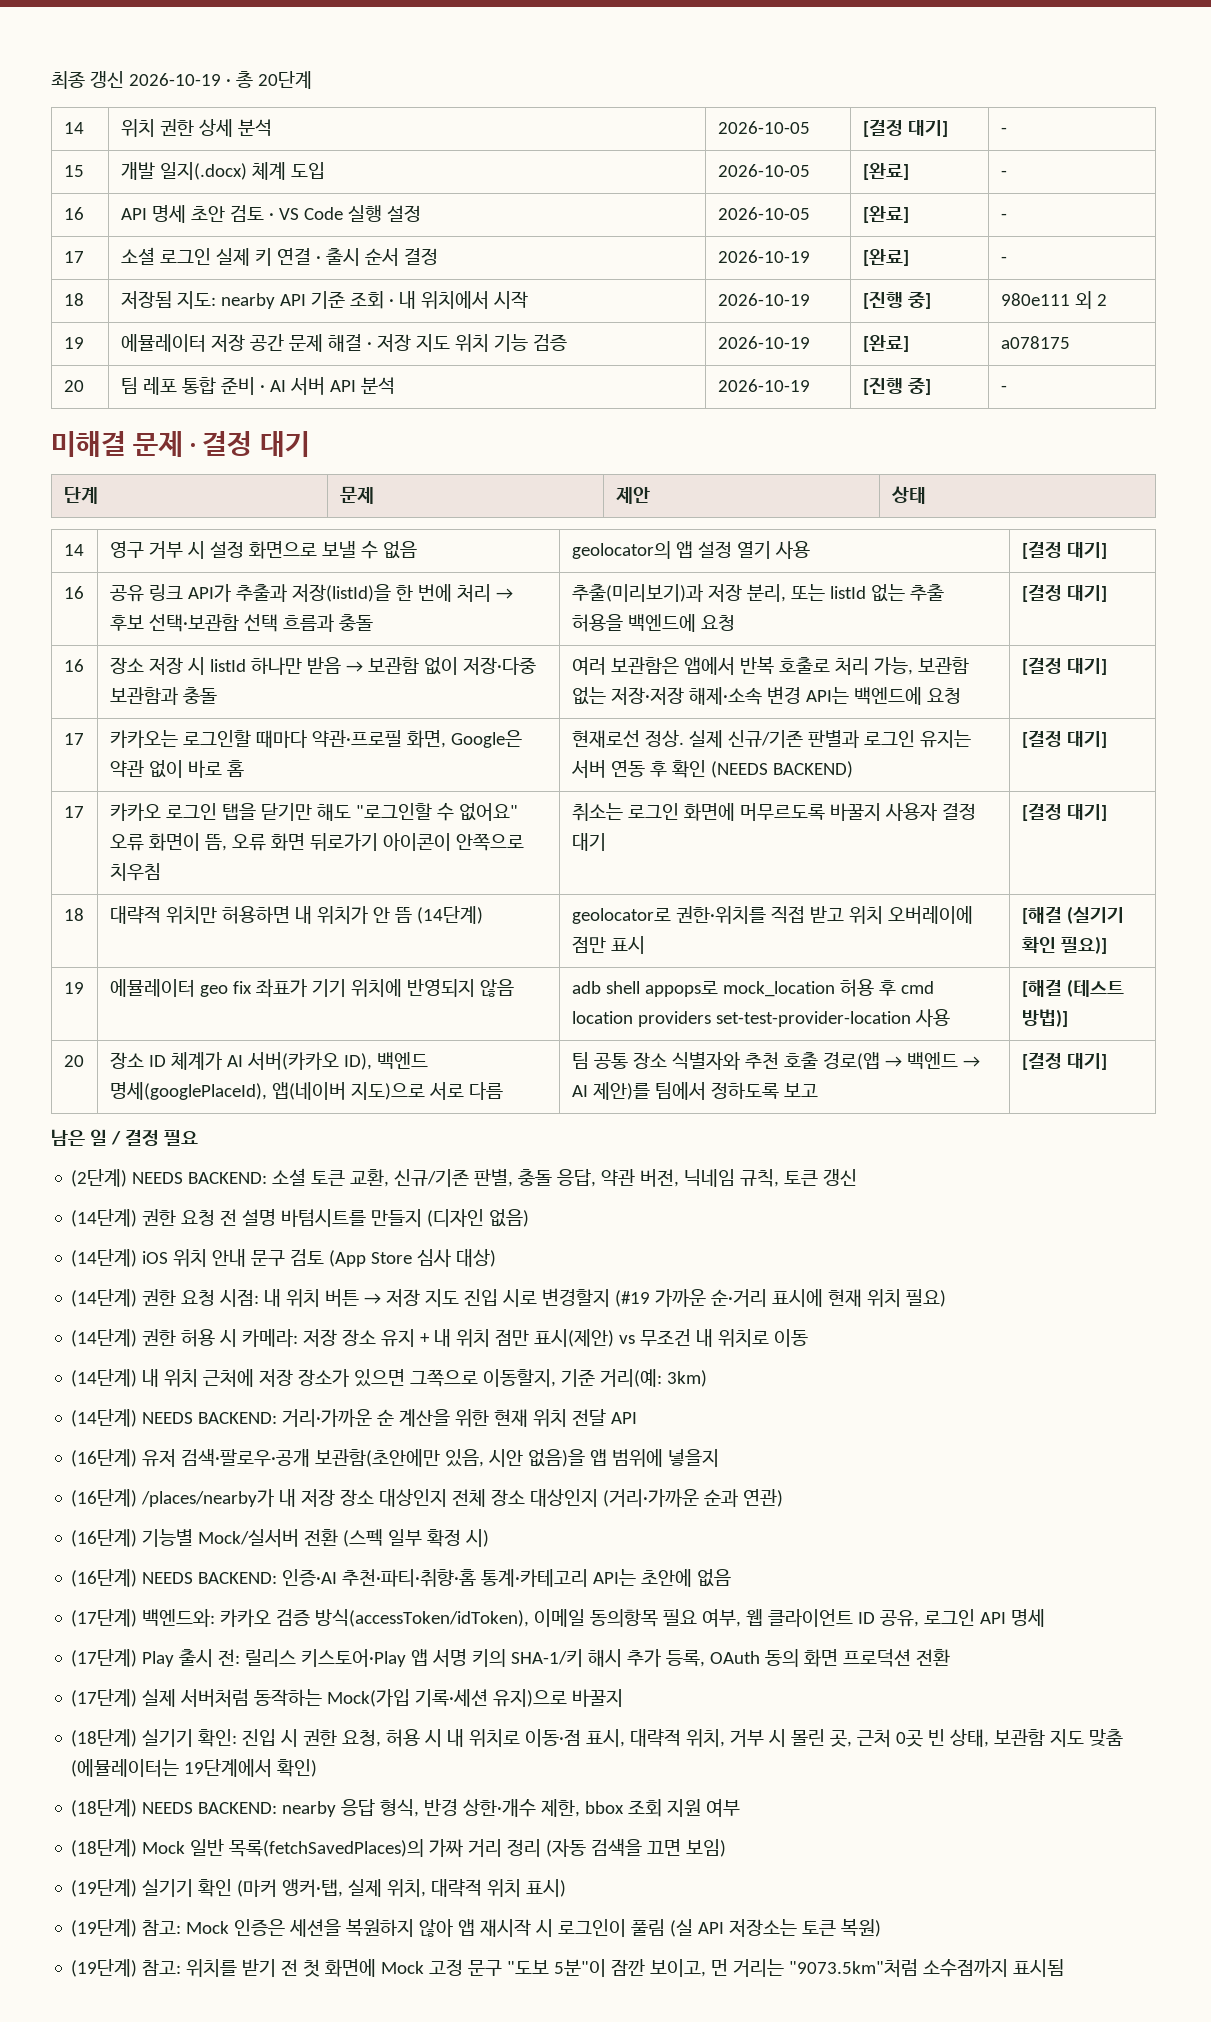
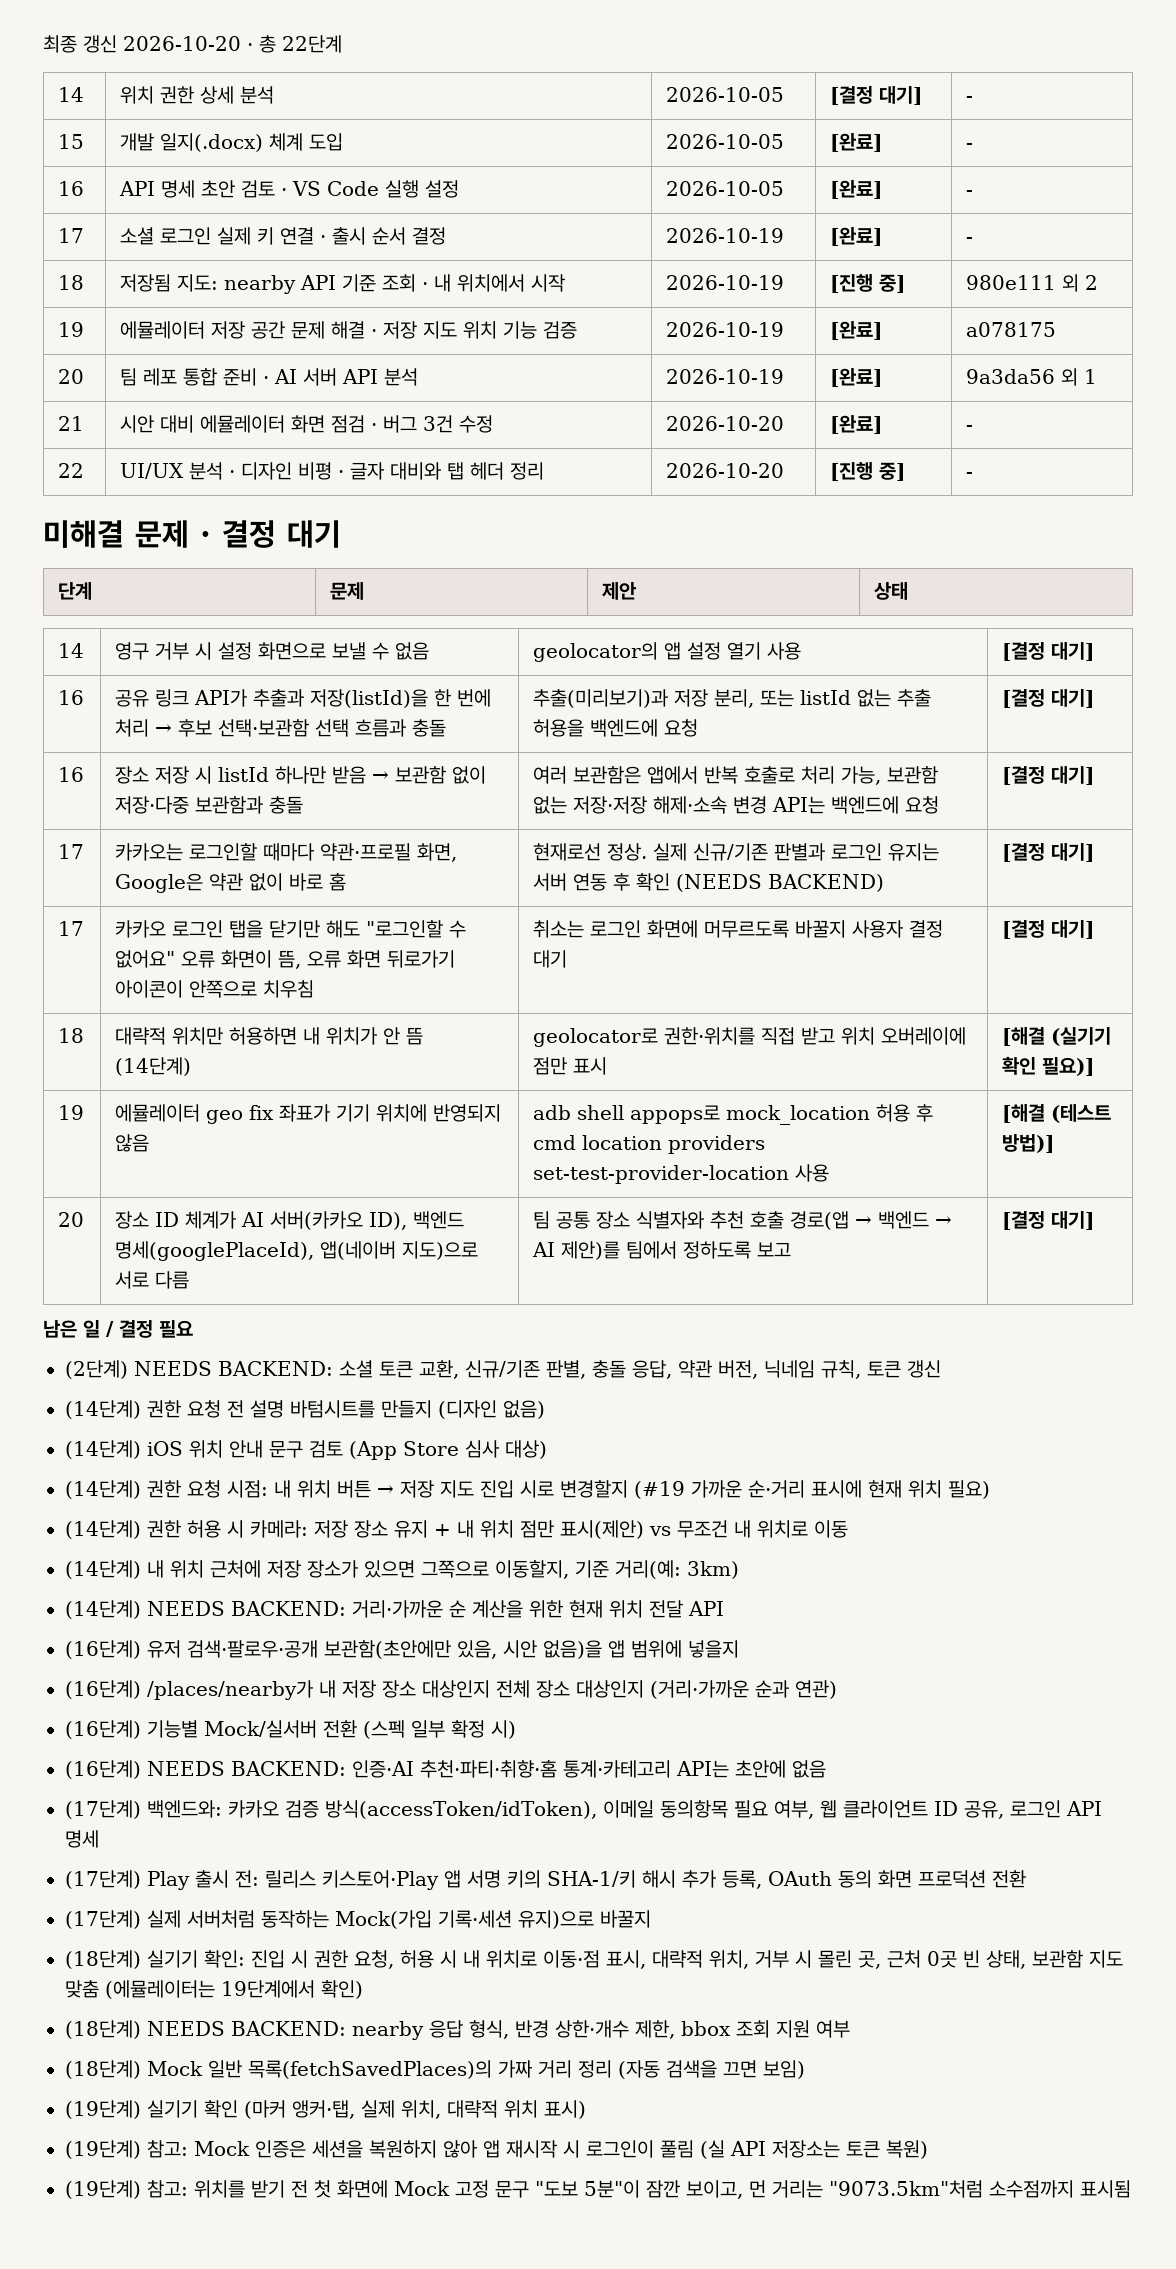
[128,73,221,86] 2026-10-19 -> [123,36,241,51] 2026-10-20
[257,71,312,89] 20단계 -> [282,35,342,53] 22단계
(810, 385) none -> [830,368,883,387] [966,368,1098,386] [58,416,85,431] [120,415,494,433] [666,416,785,431] [830,415,883,434] [966,425,974,431] [58,463,85,478] [120,462,545,480] [666,463,785,478] | [완료] | 9a3da56 외 1 // 21 | 시안 대비 에뮬레이터 화면 점검 · 버그 3건 수정 | 2026-10-20 | [완료] | - // 22 | UI/UX 분석 · 디자인 비평 · 글자 대비와 탭 헤더 정리 | 2026-10-20

